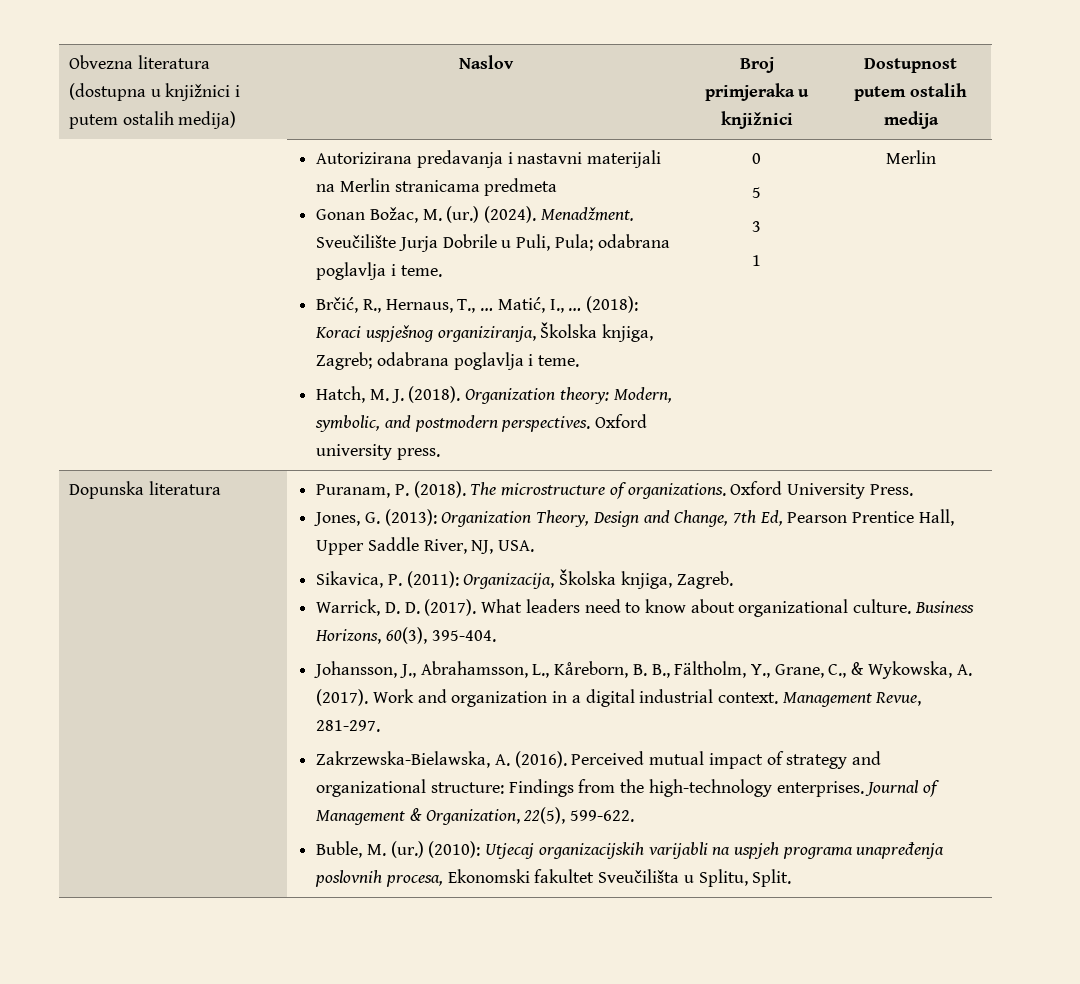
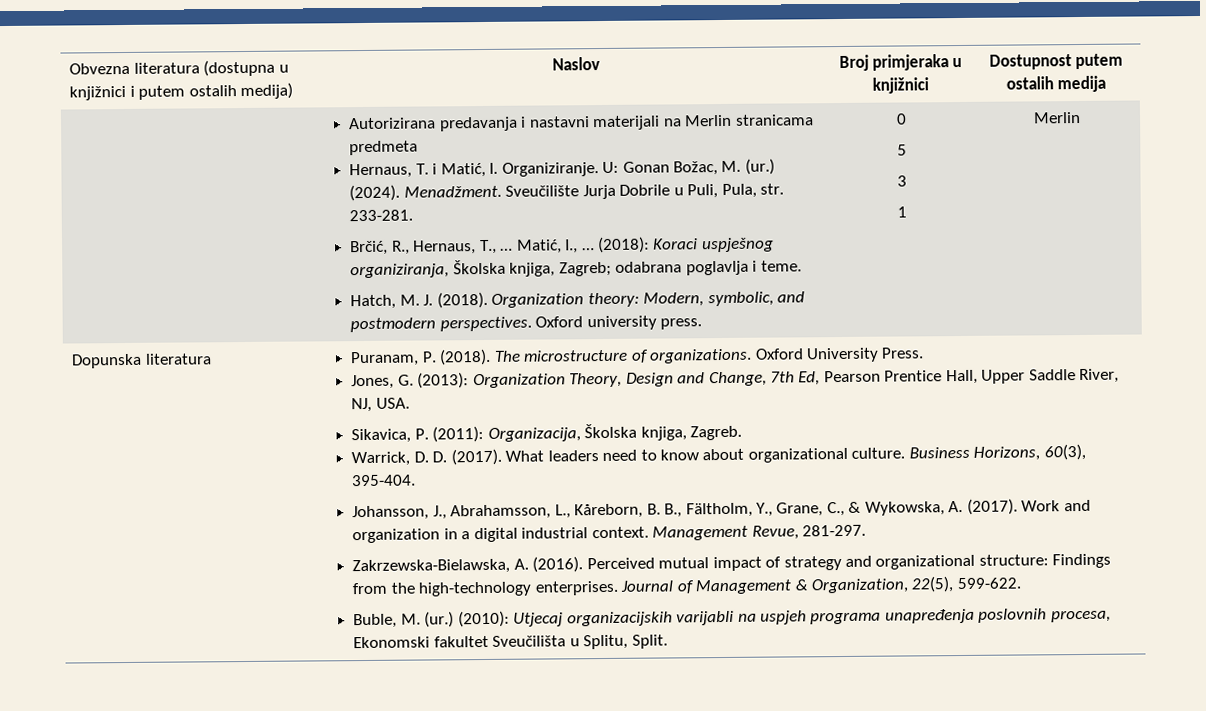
(558, 187) none -> [349,161,620,179] Hernaus, T. i Matić, I. Organiziranje. U:
[554,234,670,251] [316,262,442,280] Pula; odabrana poglavlja i teme. -> [721,183,784,199] [349,209,414,222] Pula, str. 233-281.

